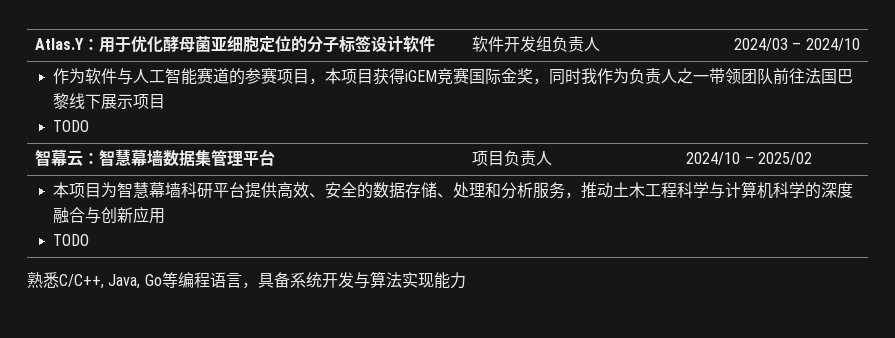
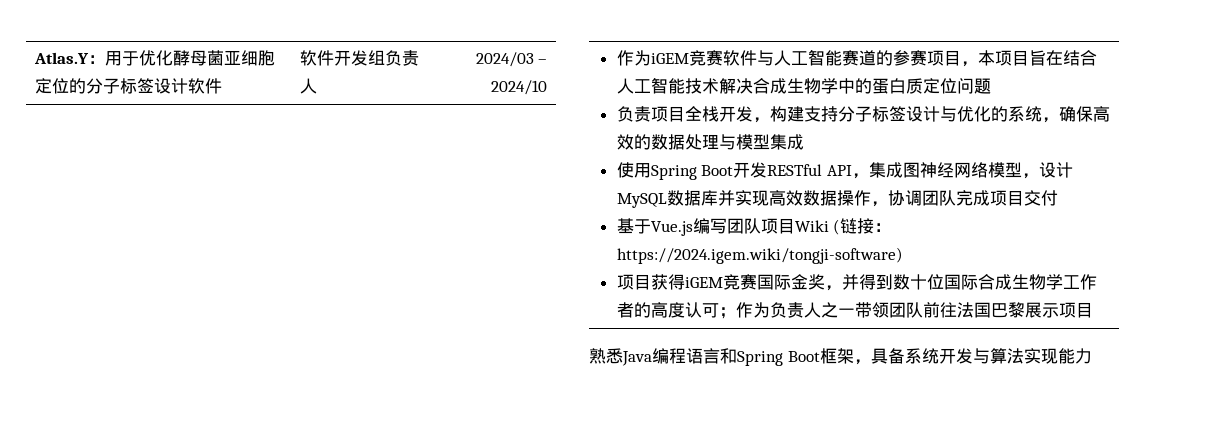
(85, 76) none -> [650,50,723,66] iGEM竞赛
(373, 76) none -> [1028,50,1097,66] [616,77,991,94] [616,106,1110,123] [616,134,804,150] [616,162,1073,180] [616,190,1058,208] [616,218,892,236] [616,247,903,264] [616,274,651,290] 旨在结合人工智能技术解决合成生物学中的蛋白质定位问题 // 负责项目全栈开发，构建支持分子标签设计与优化的系统，确保高效的数据处理与模型集成 // 使用Spring Boot开发RESTful API，集成图神经网络模型，设计MySQL数据库并实现高效数据操作，协调团队完成项目交付 // 基于Vue.js编写团队项目Wiki (链接：https://2024.igem.wiki/tongji-software) // 项目
[548,68,597,85] 同时我 -> [841,274,1097,290] [616,302,736,319] 并得到数十位国际合成生物学工作者的高度认可；
[68,93,101,109] 线下 -> (1025, 310) none
[52,120,89,132] [35,149,276,167] [472,150,553,166] [686,152,813,165] [52,181,853,199] [52,206,165,224] [52,234,89,246] [27,272,242,289] // TODO // 智幕云：智慧幕墙数据集管理平台 | 项目负责人 | 2024/10 – 2025/02 // 本项目为智慧幕墙科研平台提供高效、安全的数据存储、处理和分析服务，推动土木工程科学与计算机科学的深度融合与创新应用 // TODO // 熟悉C/C++, Java, Go等编程语言 -> [589,348,854,366] // 熟悉Java编程语言和Spring Boot框架

